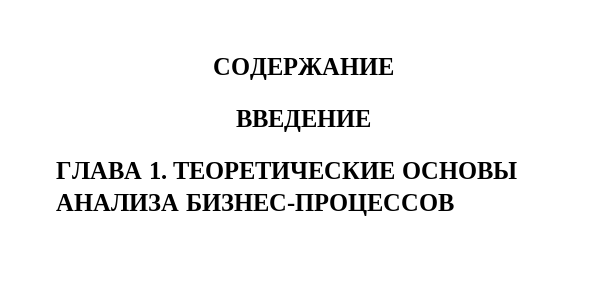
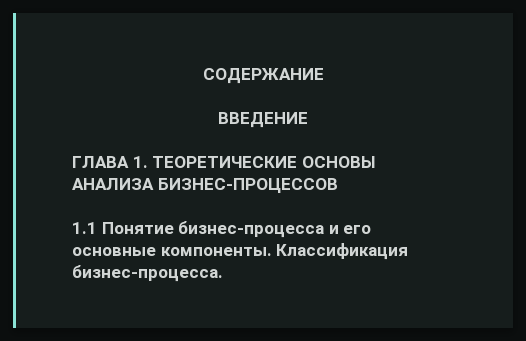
(454, 205) none -> [72,221,372,238] [72,243,409,260] [72,265,223,282] // 1.1 Понятие бизнес-процесса и его основные компоненты. Классификация бизнес-процесса.

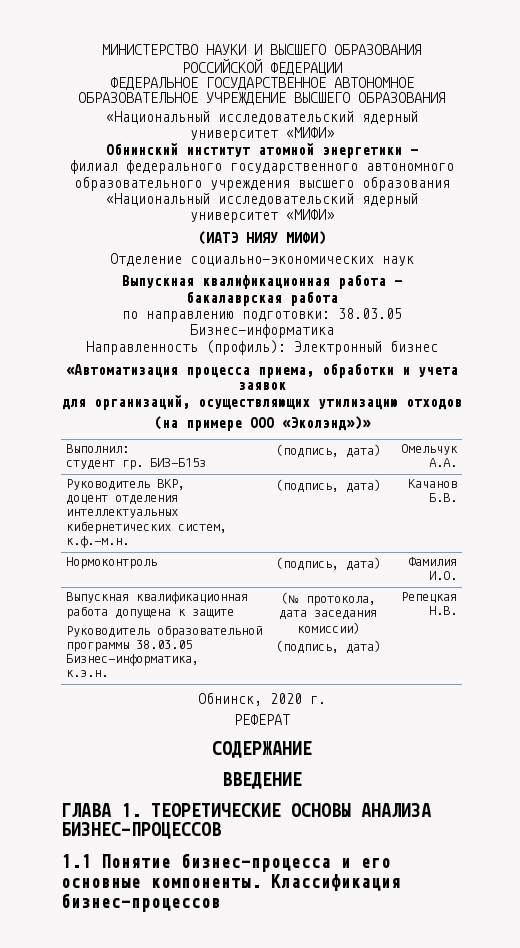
(202, 76) none -> [101,44,422,55] [181,59,342,75] [109,77,414,90] [77,92,446,105] [105,111,418,125] [189,127,334,141] [105,143,418,158] [69,160,454,174] [73,176,450,191] [105,193,418,207] [189,209,334,223] [197,231,326,245] [109,253,414,266] [121,274,402,289] [185,291,338,306] [121,308,402,322] [189,324,334,338] [85,340,438,355] [65,363,458,378] [237,382,286,390] [61,395,462,410] [153,416,371,431] [66,444,130,453] [66,458,207,470] [275,444,381,458] [400,444,458,455] [428,458,457,467] [66,479,186,491] [66,495,179,505] [66,509,179,518] [66,521,228,534] [66,536,130,548] [275,479,381,493] [407,479,457,488] [428,493,457,502] [66,557,158,569] [275,557,381,571] [407,557,457,566] [428,571,457,580] [66,592,249,604] [66,606,235,619] [66,625,263,638] [66,640,193,652] [66,654,200,666] [66,670,109,677] [280,592,376,606] [279,610,377,620] [296,622,360,634] [275,640,381,654] [400,592,457,603] [428,606,457,615] [197,692,326,706] [233,714,290,725] МИНИСТЕРСТВО НАУКИ И ВЫСШЕГО ОБРАЗОВАНИЯ РОССИЙСКОЙ ФЕДЕРАЦИИ // ФЕДЕРАЛЬНОЕ ГОСУДАРСТВЕННОЕ АВТОНОМНОЕ ОБРАЗОВАТЕЛЬНОЕ УЧРЕЖДЕНИЕ ВЫСШЕГО ОБРАЗОВАНИЯ // «Национальный исследовательский ядерный университет «МИФИ» // Обнинский институт атомной энергетики – // филиал федерального государственного автономного образовательного учреждения высшего образования «Национальный исследовательский ядерный университет «МИФИ» // (ИАТЭ НИЯУ МИФИ) // Отделение социально-экономических наук // Выпускная квалификационная работа - // бакалаврская работа // по направлению подготовки: 38.03.05 Бизнес-информатика // Направленность (профиль): Электронный бизнес // «Автоматизация процесса приема, обработки и учета заявок // для организаций, осуществляющих утилизацию отходов // (на примере ООО «Эколэнд»)» // Выполнил: // студент гр. БИЗ-Б15з | (подпись, дата) | Омельчук А.А. // Руководитель ВКР, // доцент отделения интеллектуальных кибернетических систем, к.ф.-м.н. | (подпись, дата) | Качанов Б.В. // Нормоконтроль | (подпись, дата) | Фамилия И.О. // Выпускная квалификационная работа допущена к защите // Руководитель образовательной программы 38.03.05 Бизнес-информатика, // к.э.н. | (№ протокола, дата заседания комиссии) // (подпись, дата) | Репецкая Н.В. // Обнинск, 2020 г. // РЕФЕРАТ //
[72,265,223,282] бизнес-процесса. -> [61,893,221,912] бизнес-процессов

